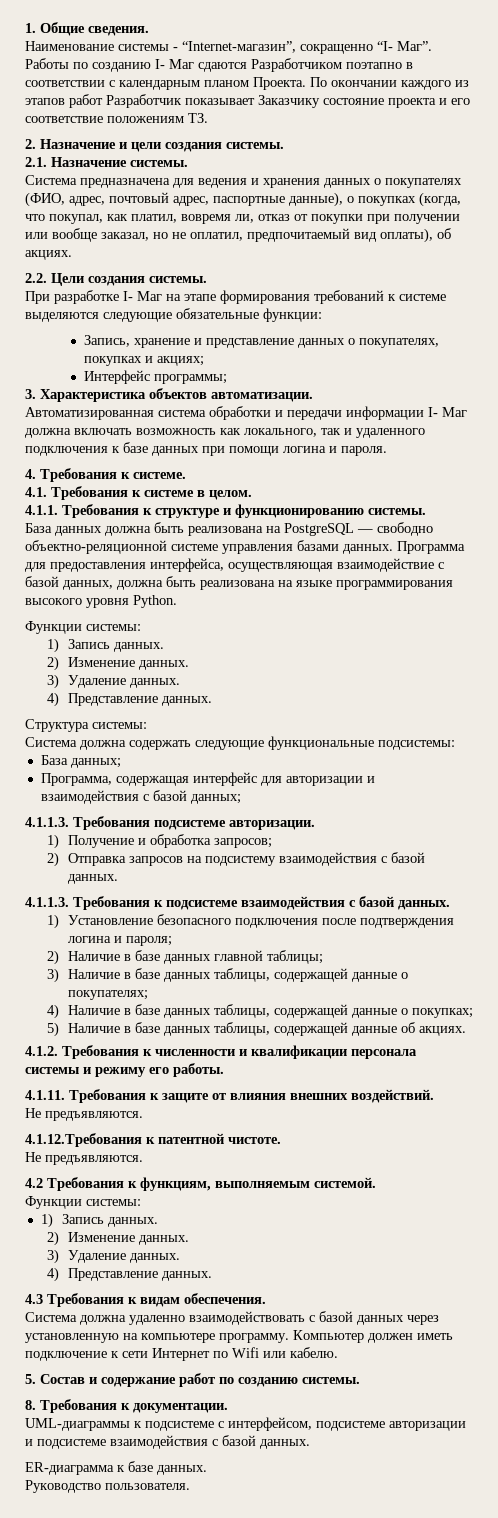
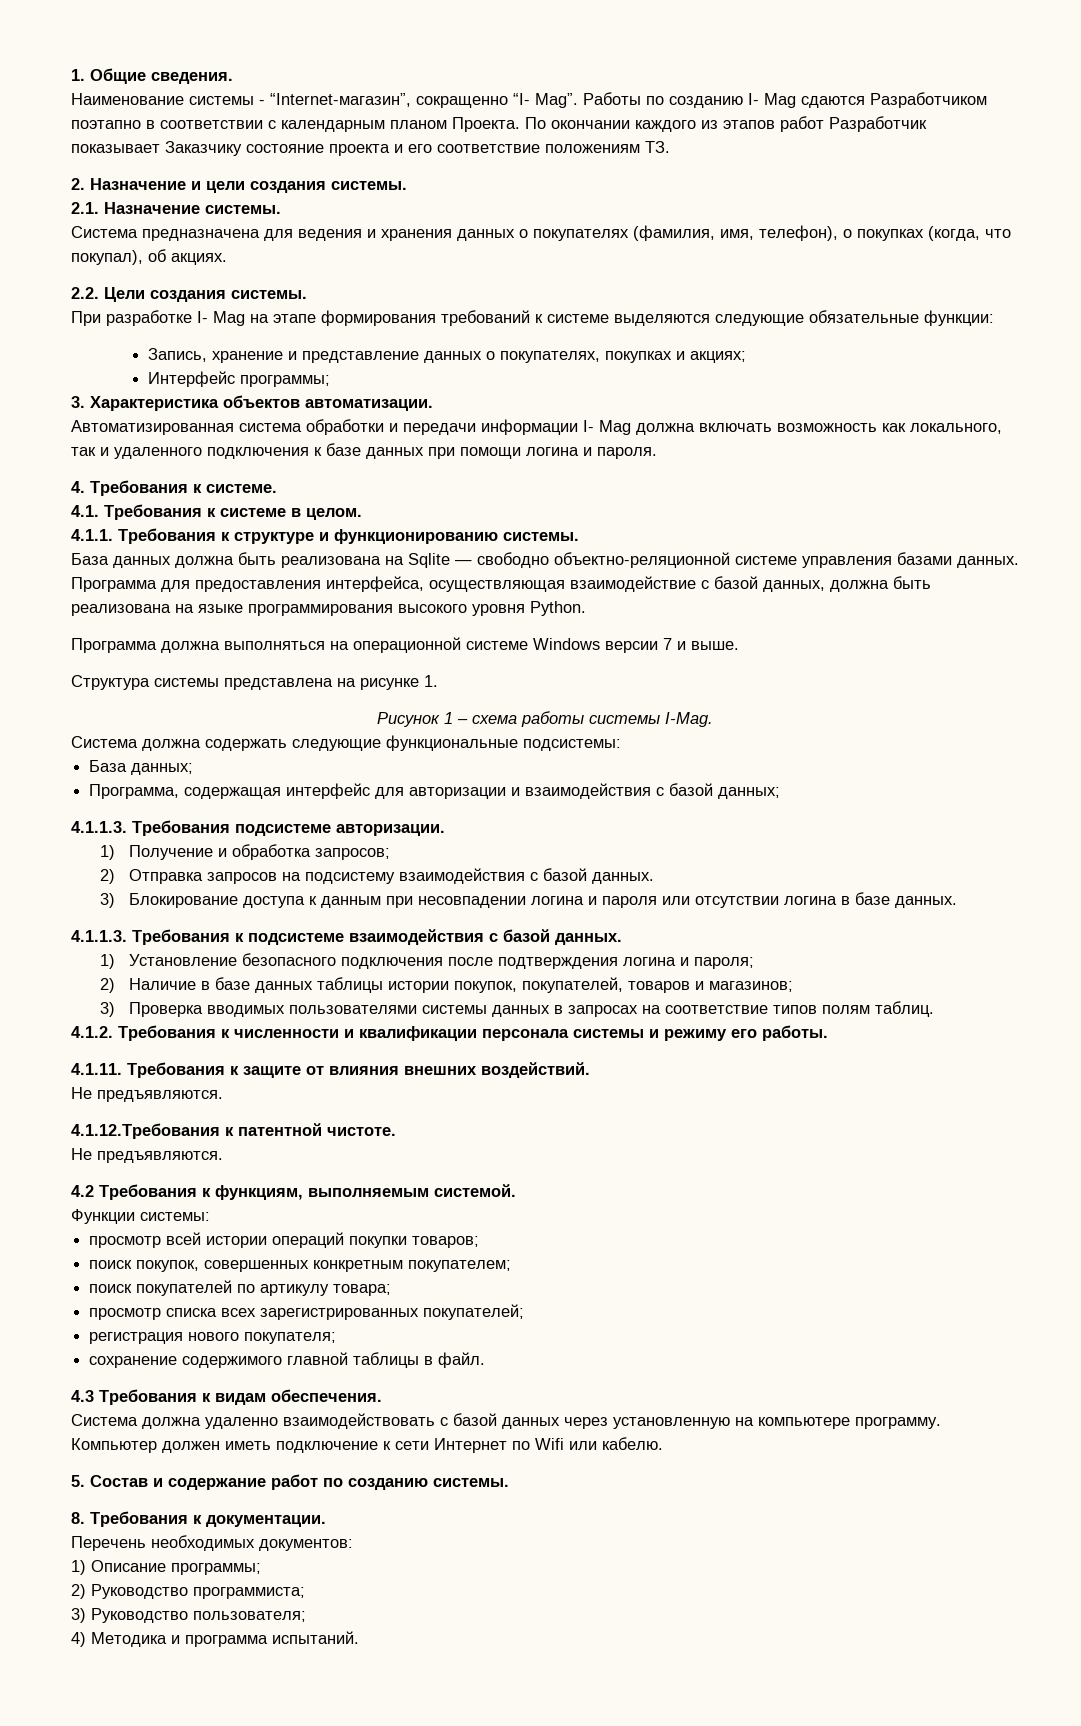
[397,41,432,51] Маг”. -> [535,93,578,108] Mag”.
[169,59,194,69] Маг -> [764,93,796,108] Mag
[25,192,461,207] [25,214,460,224] [25,228,433,243] (ФИО, адрес, почтовый адрес, паспортные данные), о покупках (когда, что покупал, как платил, вовремя ли, отказ от покупки при получении или вообще заказал, но не оплатил, предпочитаемый вид оплаты), -> [633,225,1011,241] [71,250,143,265] (фамилия, имя, телефон), о покупках (когда, что покупал),
[137,291,162,301] Маг -> [213,311,245,326] Mag
[442,407,467,417] Маг -> [599,420,631,435] Mag
[284,523,354,536] PostgreSQL -> [408,553,450,568] Sqlite
[25,621,141,634] [46,638,164,653] [46,656,189,671] [46,674,180,689] [46,692,212,707] [25,719,147,732] Функции системы: // 1) Запись данных. // 2) Изменение данных. // 3) Удаление данных. // 4) Представление данных. // Структура системы: -> [71,637,739,653] [71,675,438,690] [377,711,713,727] Программа должна выполняться на операционной системе Windows версии 7 и выше. // Структура системы представлена на рисунке 1. // Рисунок 1 – схема работы системы I-Mag.
(118, 879) none -> [100,892,958,908] // 3) Блокирование доступа к данным при несовпадении логина и пароля или отсутствии логина в базе данных.
[213,950,323,964] [46,968,408,983] [67,990,148,1000] [46,1004,473,1019] [46,1022,466,1037] главной таблицы; // 3) Наличие в базе данных таблицы, содержащей данные о покупателях; // 4) Наличие в базе данных таблицы, содержащей данные о покупках; // 5) Наличие в базе данных таблицы, содержащей данные об акциях. -> [317,977,794,993] [100,1001,935,1017] таблицы истории покупок, покупателей, товаров и магазинов; // 3) Проверка вводимых пользователями системы данных в запросах на соответствие типов полям таблиц.
[40,1213,159,1228] [46,1231,189,1246] [46,1249,180,1264] [46,1267,212,1282] 1) Запись данных. // 2) Изменение данных. // 3) Удаление данных. // 4) Представление данных. -> [89,1232,480,1248] [89,1260,512,1272] [89,1280,392,1296] [89,1304,525,1320] [89,1332,337,1344] [89,1352,486,1368] просмотр всей истории операций покупки товаров; // поиск покупок, совершенных конкретным покупателем; // поиск покупателей по артикулу товара; // просмотр списка всех зарегистрированных покупателей; // регистрация нового покупателя; // сохранение содержимого главной таблицы в файл.
[25,1417,466,1431] [25,1435,310,1449] [25,1461,207,1475] [25,1480,190,1493] UML-диаграммы к подсистеме с интерфейсом, подсистеме авторизации и подсистеме взаимодействия с базой данных. // ER-диаграмма к базе данных. // Руководство пользователя. -> [71,1535,353,1551] [71,1560,261,1575] [71,1584,305,1599] [71,1608,306,1623] [71,1631,359,1647] Перечень необходимых документов: // 1) Описание программы; // 2) Руководство программиста; // 3) Руководство пользователя; // 4) Методика и программа испытаний.

